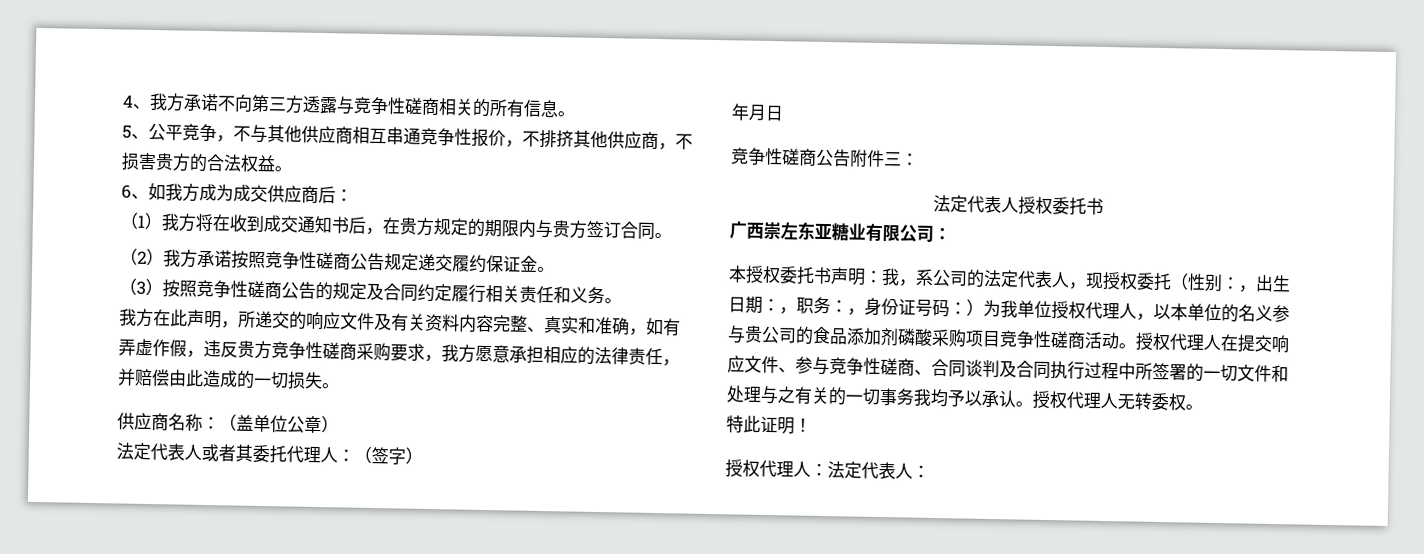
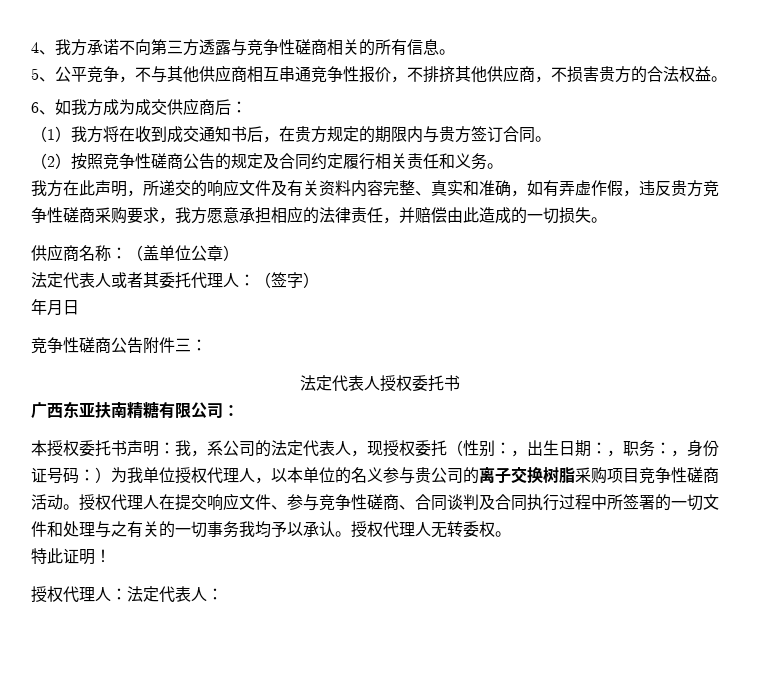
[120,248,555,273] [119,278,146,296] // （2）我方承诺按照竞争性磋商公告规定递交履约保证金。 // （3 -> [31,153,55,169] // （2
[763,221,866,242] 崇左东亚糖业 -> [63,401,159,419] 东亚扶南精糖
[812,326,933,347] 食品添加剂磷酸 -> [479,466,575,484] 离子交换树脂

